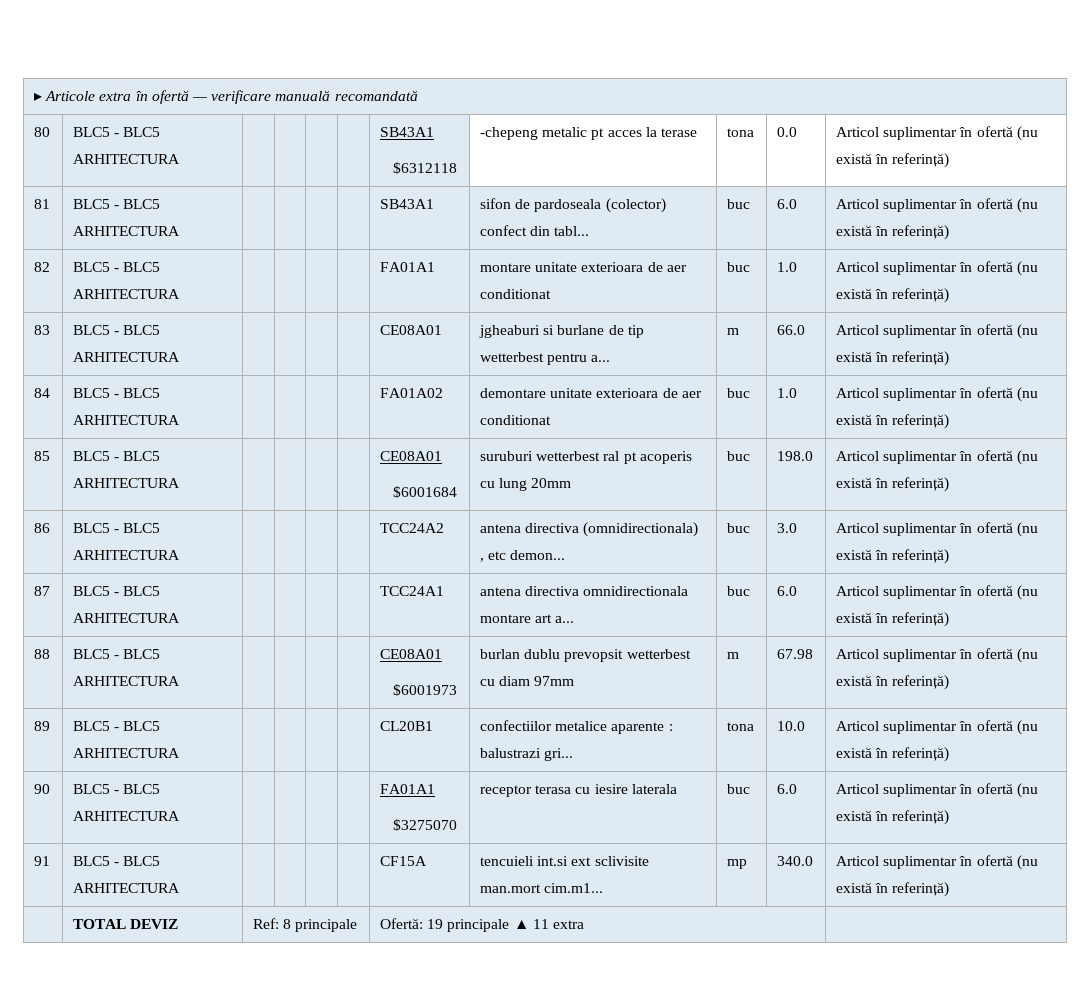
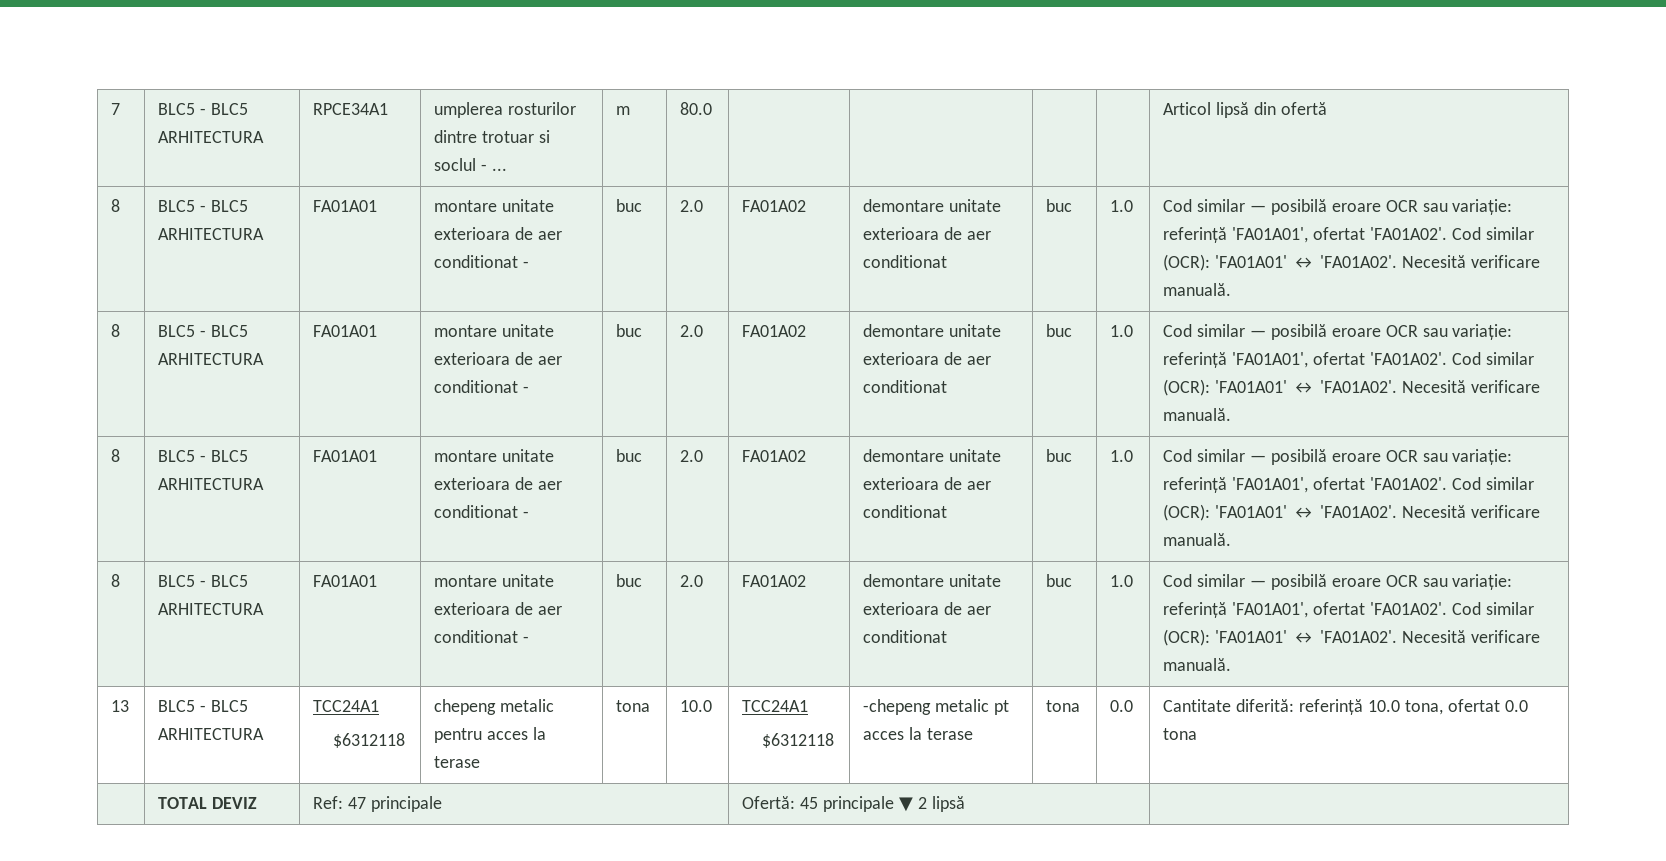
[34,90,418,104] [34,127,51,137] [73,127,161,137] [73,154,181,164] [380,127,435,137] ▸ Articole extra în ofertă — verificare manuală recomandată // 80 | BLC5 - BLC5 ARHITECTURA | | | | | SB43A1 -> [111,103,121,115] [158,103,249,115] [158,131,265,143] [313,103,389,115] [434,102,577,118] [434,130,551,143] [434,158,508,171] [616,106,631,115] [680,102,713,115] [1163,102,1327,118] [111,199,121,212] [158,200,249,212] [158,228,265,240] [313,200,378,212] [434,199,555,212] [434,227,563,240] [434,255,530,268] [616,199,643,212] [680,200,704,212] [742,200,807,212] [863,199,1002,212] [863,227,992,240] [863,255,948,268] [1046,199,1073,212] [1110,200,1134,212] [1163,199,1513,215] [1163,227,1534,243] [1163,254,1540,271] [1163,283,1232,296] [111,324,121,337] [158,325,249,337] [158,353,265,365] [313,325,378,337] [434,324,555,337] [434,352,563,365] [434,380,530,393] [616,324,643,337] [680,325,704,337] [742,325,807,337] [863,324,1002,337] [863,352,992,365] [863,380,948,393] [1046,324,1073,337] [1110,325,1134,337] [1163,324,1513,340] [1163,352,1534,368] [1163,379,1540,396] [1163,408,1232,421] [111,449,121,462] [158,450,249,462] [158,478,265,490] [313,450,378,462] [434,449,555,462] [434,477,563,490] [434,505,530,518] [616,449,643,462] [680,450,704,462] [742,450,807,462] [863,449,1002,462] [863,477,992,490] [863,505,948,518] [1046,449,1073,462] [1110,450,1134,462] [1163,449,1513,465] [1163,477,1534,493] [1163,504,1540,521] [1163,533,1232,546] [111,574,121,587] [158,575,249,587] [158,603,265,615] [313,575,378,587] [434,574,555,587] [434,602,563,615] [434,630,530,643] [616,574,643,587] [680,575,704,587] [742,575,807,587] [863,574,1002,587] [863,602,992,615] [863,630,948,643] [1046,574,1073,587] [1110,575,1134,587] [1163,574,1513,590] [1163,602,1534,618] [1163,629,1540,646] [1163,658,1232,671] [111,700,130,712] [158,700,249,712] [158,728,265,740] [313,700,380,712] [332,733,405,748] [434,699,555,715] [434,727,547,743] [434,756,481,768] [616,700,651,712] [680,700,713,712] [742,700,809,712] 7 | BLC5 - BLC5 ARHITECTURA | RPCE34A1 | umplerea rosturilor dintre trotuar si soclul - ... | m | 80.0 | | | | | Articol lipsă din ofertă // 8 | BLC5 - BLC5 ARHITECTURA | FA01A01 | montare unitate exterioara de aer conditionat - | buc | 2.0 | FA01A02 | demontare unitate exterioara de aer conditionat | buc | 1.0 | Cod similar — posibilă eroare OCR sau variație: referință 'FA01A01', ofertat 'FA01A02'. Cod similar (OCR): 'FA01A01' ↔ 'FA01A02'. Necesită verificare manuală. // 8 | BLC5 - BLC5 ARHITECTURA | FA01A01 | montare unitate exterioara de aer conditionat - | buc | 2.0 | FA01A02 | demontare unitate exterioara de aer conditionat | buc | 1.0 | Cod similar — posibilă eroare OCR sau variație: referință 'FA01A01', ofertat 'FA01A02'. Cod similar (OCR): 'FA01A01' ↔ 'FA01A02'. Necesită verificare manuală. // 8 | BLC5 - BLC5 ARHITECTURA | FA01A01 | montare unitate exterioara de aer conditionat - | buc | 2.0 | FA01A02 | demontare unitate exterioara de aer conditionat | buc | 1.0 | Cod similar — posibilă eroare OCR sau variație: referință 'FA01A01', ofertat 'FA01A02'. Cod similar (OCR): 'FA01A01' ↔ 'FA01A02'. Necesită verificare manuală. // 8 | BLC5 - BLC5 ARHITECTURA | FA01A01 | montare unitate exterioara de aer conditionat - | buc | 2.0 | FA01A02 | demontare unitate exterioara de aer conditionat | buc | 1.0 | Cod similar — posibilă eroare OCR sau variație: referință 'FA01A01', ofertat 'FA01A02'. Cod similar (OCR): 'FA01A01' ↔ 'FA01A02'. Necesită verificare manuală. // 13 | BLC5 - BLC5 ARHITECTURA | TCC24A1 // $6312118 | chepeng metalic pentru acces la terase | tona | 10.0 | TCC24A1
[836,126,1038,141] [836,153,950,168] [34,199,51,209] [73,199,161,209] [73,226,181,236] [380,199,435,209] [480,198,666,213] [480,225,590,236] [727,199,751,209] [777,199,798,209] [836,198,1038,213] [836,225,950,240] [34,262,51,272] [73,262,161,272] [73,289,181,299] [380,262,436,272] [480,262,687,272] [480,289,552,299] [727,262,751,272] [777,262,798,272] [836,261,1038,276] [836,288,950,303] [34,325,51,335] [73,325,161,335] [73,352,181,362] [380,325,443,335] [479,325,644,338] [480,352,611,365] [727,328,740,335] [777,325,806,335] [836,324,1038,339] [836,351,950,366] [34,388,51,398] [73,388,161,398] [73,415,181,425] [380,388,444,398] [480,388,702,398] [480,415,552,425] [727,388,751,398] [777,388,798,398] [836,387,1038,402] [836,414,950,429] [34,451,51,461] [73,451,161,461] [73,478,181,488] [380,451,443,461] [393,486,458,498] [480,451,692,464] [480,478,572,491] [727,451,751,461] [777,451,814,461] [836,450,1038,465] [836,477,950,492] [34,523,51,533] [73,523,161,533] [73,550,181,560] [380,523,445,533] [480,522,699,537] [480,550,566,562] [727,523,751,533] [777,523,798,533] [836,522,1038,537] [836,549,950,564] [34,586,51,596] [73,586,161,596] [73,613,181,623] [380,586,445,596] [480,586,689,596] [480,614,575,623] [727,586,751,596] [777,586,798,596] [836,585,1038,600] [836,612,950,627] [34,649,51,659] [73,649,161,659] [73,676,181,686] [380,649,443,659] [393,684,458,696] [480,649,691,662] [480,676,575,686] [727,652,740,659] [777,649,814,659] [836,648,1038,663] [836,675,950,690] [34,721,51,731] [73,721,161,731] [73,748,181,758] [380,721,434,731] [480,720,673,734] [480,748,574,761] [727,722,755,731] [777,721,806,731] [836,720,1038,735] [836,747,950,762] [34,784,51,794] [73,784,161,794] [73,811,181,821] [380,784,436,794] [393,819,458,831] [480,784,677,797] [727,784,751,794] [777,784,798,794] [836,783,1038,798] [836,810,950,825] [34,856,51,866] [73,856,161,866] [73,883,181,893] [380,856,428,866] [480,856,649,866] [480,883,604,893] [727,859,748,869] [777,856,814,866] [836,855,1038,870] [836,882,950,897] Articol suplimentar în ofertă (nu există în referință) // 81 | BLC5 - BLC5 ARHITECTURA | | | | | SB43A1 | sifon de pardoseala (colector) confect din tabl... | buc | 6.0 | Articol suplimentar în ofertă (nu există în referință) // 82 | BLC5 - BLC5 ARHITECTURA | | | | | FA01A1 | montare unitate exterioara de aer conditionat | buc | 1.0 | Articol suplimentar în ofertă (nu există în referință) // 83 | BLC5 - BLC5 ARHITECTURA | | | | | CE08A01 | jgheaburi si burlane de tip wetterbest pentru a... | m | 66.0 | Articol suplimentar în ofertă (nu există în referință) // 84 | BLC5 - BLC5 ARHITECTURA | | | | | FA01A02 | demontare unitate exterioara de aer conditionat | buc | 1.0 | Articol suplimentar în ofertă (nu există în referință) // 85 | BLC5 - BLC5 ARHITECTURA | | | | | CE08A01 // $6001684 | suruburi wetterbest ral pt acoperis cu lung 20mm | buc | 198.0 | Articol suplimentar în ofertă (nu există în referință) // 86 | BLC5 - BLC5 ARHITECTURA | | | | | TCC24A2 | antena directiva (omnidirectionala) , etc demon... | buc | 3.0 | Articol suplimentar în ofertă (nu există în referință) // 87 | BLC5 - BLC5 ARHITECTURA | | | | | TCC24A1 | antena directiva omnidirectionala montare art a... | buc | 6.0 | Articol suplimentar în ofertă (nu există în referință) // 88 | BLC5 - BLC5 ARHITECTURA | | | | | CE08A01 // $6001973 | burlan dublu prevopsit wetterbest cu diam 97mm | m | 67.98 | Articol suplimentar în ofertă (nu există în referință) // 89 | BLC5 - BLC5 ARHITECTURA | | | | | CL20B1 | confectiilor metalice aparente : balustrazi gri... | tona | 10.0 | Articol suplimentar în ofertă (nu există în referință) // 90 | BLC5 - BLC5 ARHITECTURA | | | | | FA01A1 // $3275070 | receptor terasa cu iesire laterala | buc | 6.0 | Articol suplimentar în ofertă (nu există în referință) // 91 | BLC5 - BLC5 ARHITECTURA | | | | | CF15A | tencuieli int.si ext sclivisite man.mort cim.m1... | mp | 340.0 | Articol suplimentar în ofertă (nu există în referință) -> [1163,699,1528,715] [1163,728,1198,740] Cantitate diferită: referință 10.0 tona, ofertat 0.0 tona
[283,919,292,929] 8 -> [348,797,367,809] 47
[427,919,584,932] 19 principale ▲ 11 extra -> [800,796,965,812] 45 principale ▼ 2 lipsă

